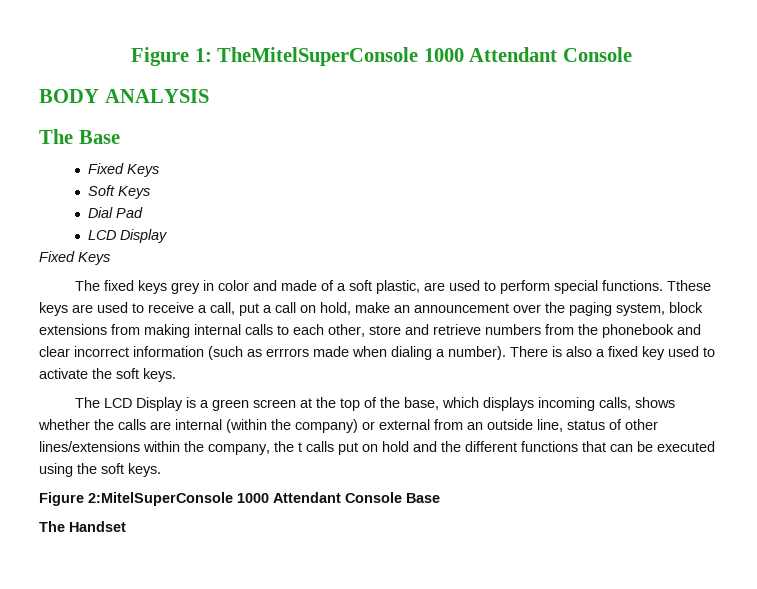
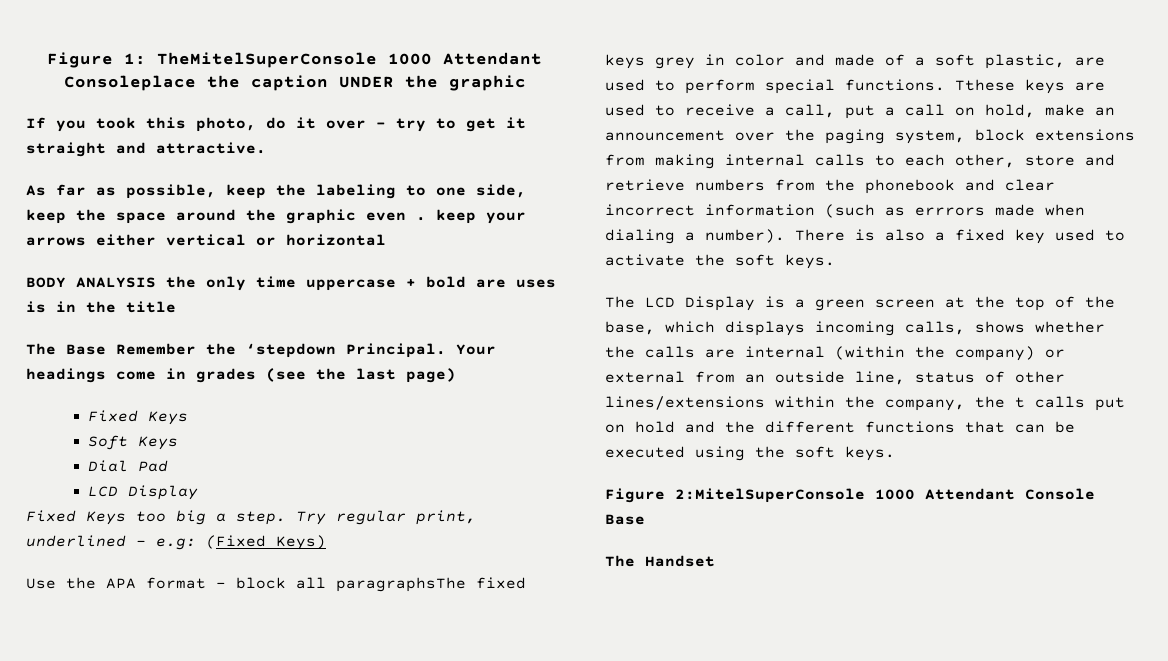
[562,47,632,62] [39,89,209,103] [39,129,120,144] Console // BODY ANALYSIS // The Base -> [63,75,526,91] [26,117,526,132] [26,142,266,157] [26,184,526,199] [26,209,526,224] [26,234,386,246] [26,276,556,291] [26,301,176,313] [26,343,496,358] [26,368,456,383] Consoleplace the caption UNDER the graphic // If you took this photo, do it over – try to get it straight and attractive. // As far as possible, keep the labeling to one side, keep the space around the graphic even . keep your arrows either vertical or horizontal // BODY ANALYSIS the only time uppercase + bold are uses is in the title // The Base Remember the ‘stepdown Principal. Your headings come in grades (see the last page)
[74,280,100,291] // The -> [136,510,476,525] [26,535,326,550] [26,577,466,592] too big a step. Try regular print, underlined – e.g: (Fixed Keys) // Use the APA format – block all paragraphsThe

